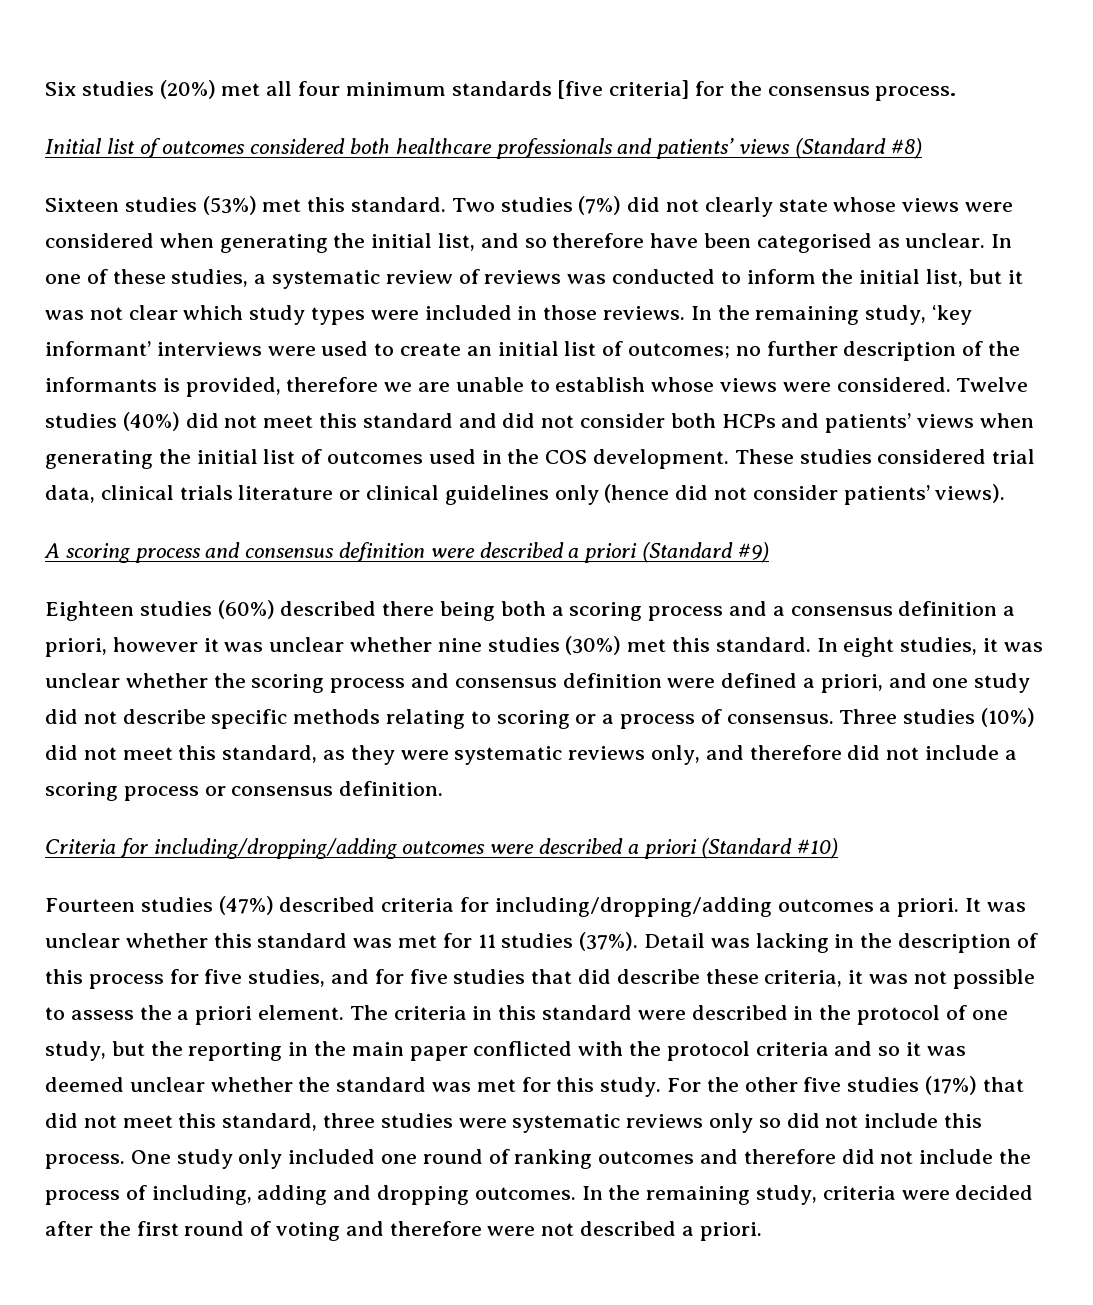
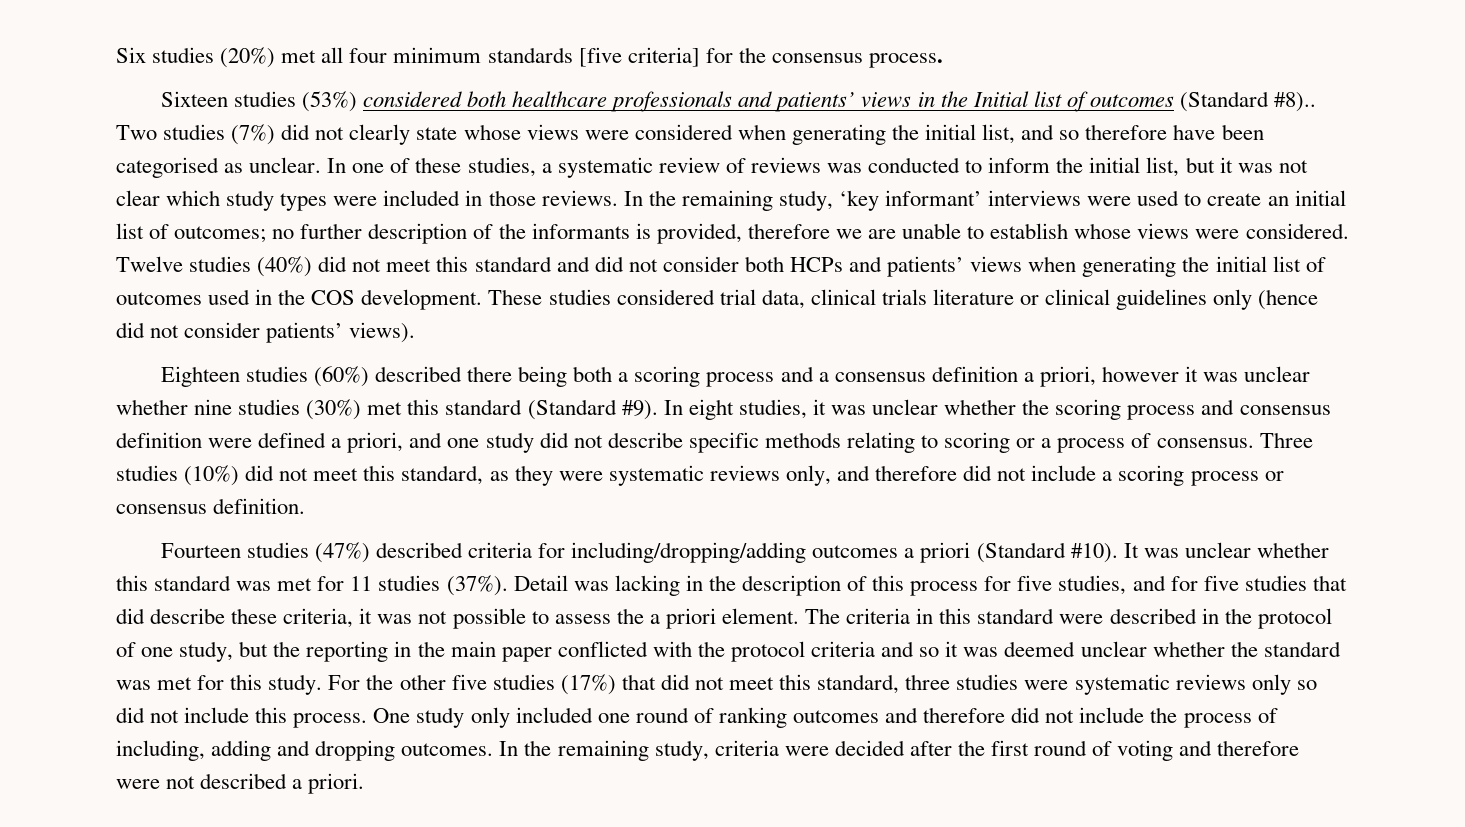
[45,138,246,158] Initial list of outcomes -> [160,91,357,112] Sixteen studies (53%)
[794,138,922,159] [45,196,447,215] (Standard #8) // Sixteen studies (53%) met this standard. -> [917,91,1317,112] in the Initial list of outcomes (Standard #8)..
[44,542,769,563] // A scoring process and consensus definition were described a priori (Standard #9) -> (416, 332) none
[715,637,811,652] standard. -> [445,399,658,420] standard (Standard #9).
[45,838,839,859] // Criteria for including/dropping/adding outcomes were described a priori (Standard #10) -> (306, 506) none
[897,898,960,917] priori. -> [920,542,1118,563] priori (Standard #10).

